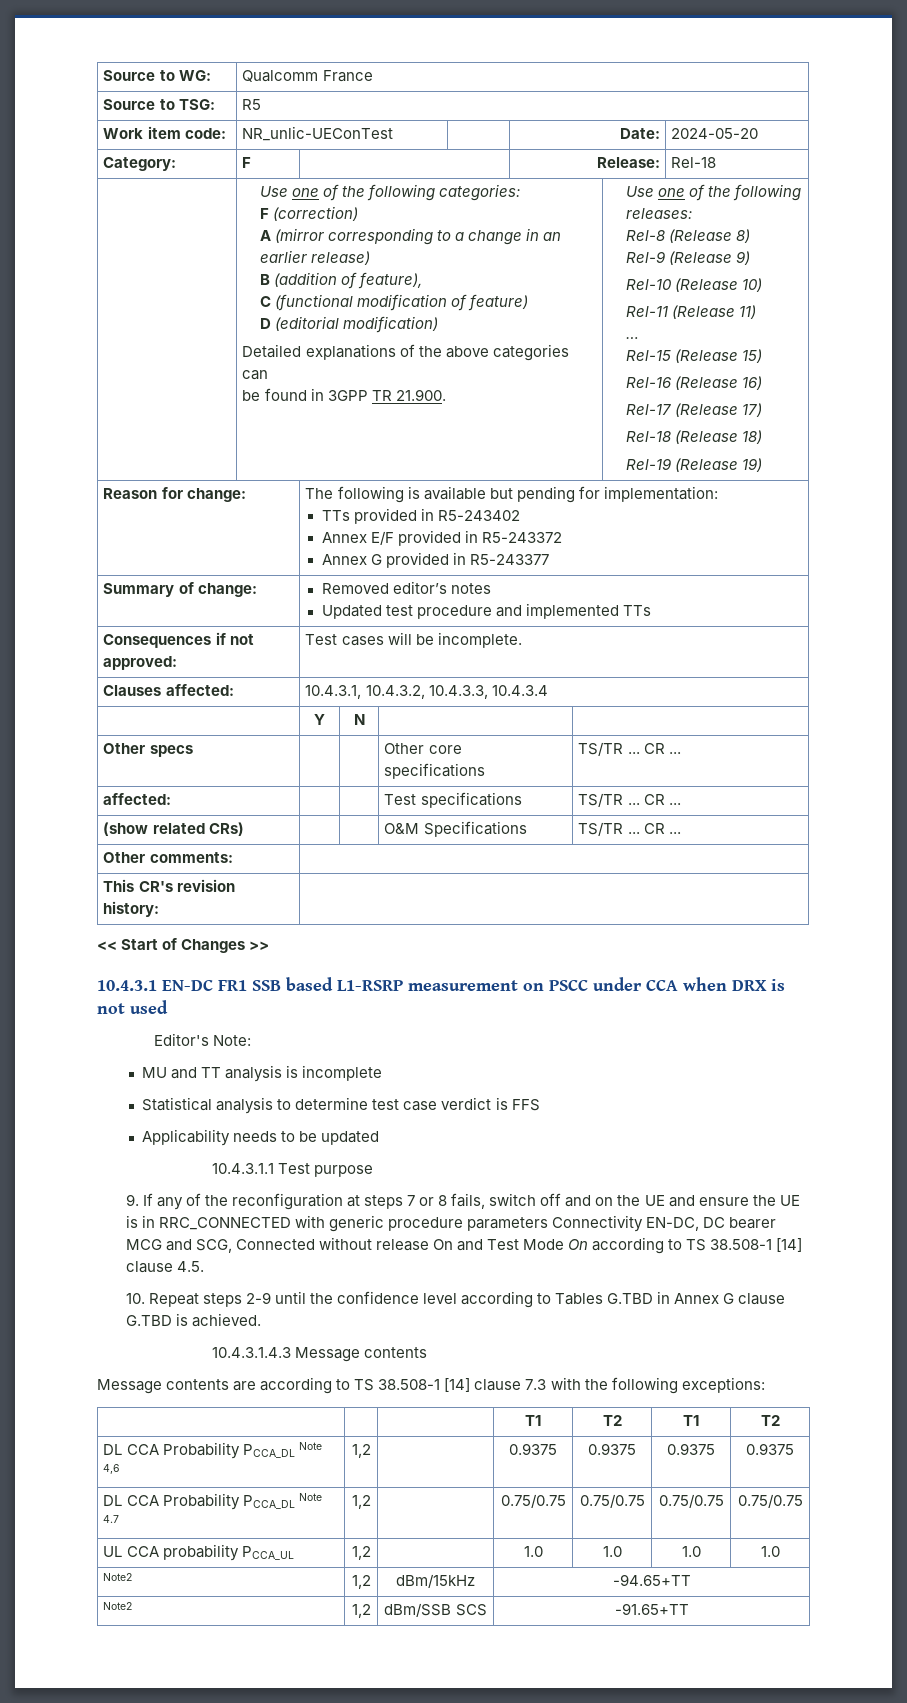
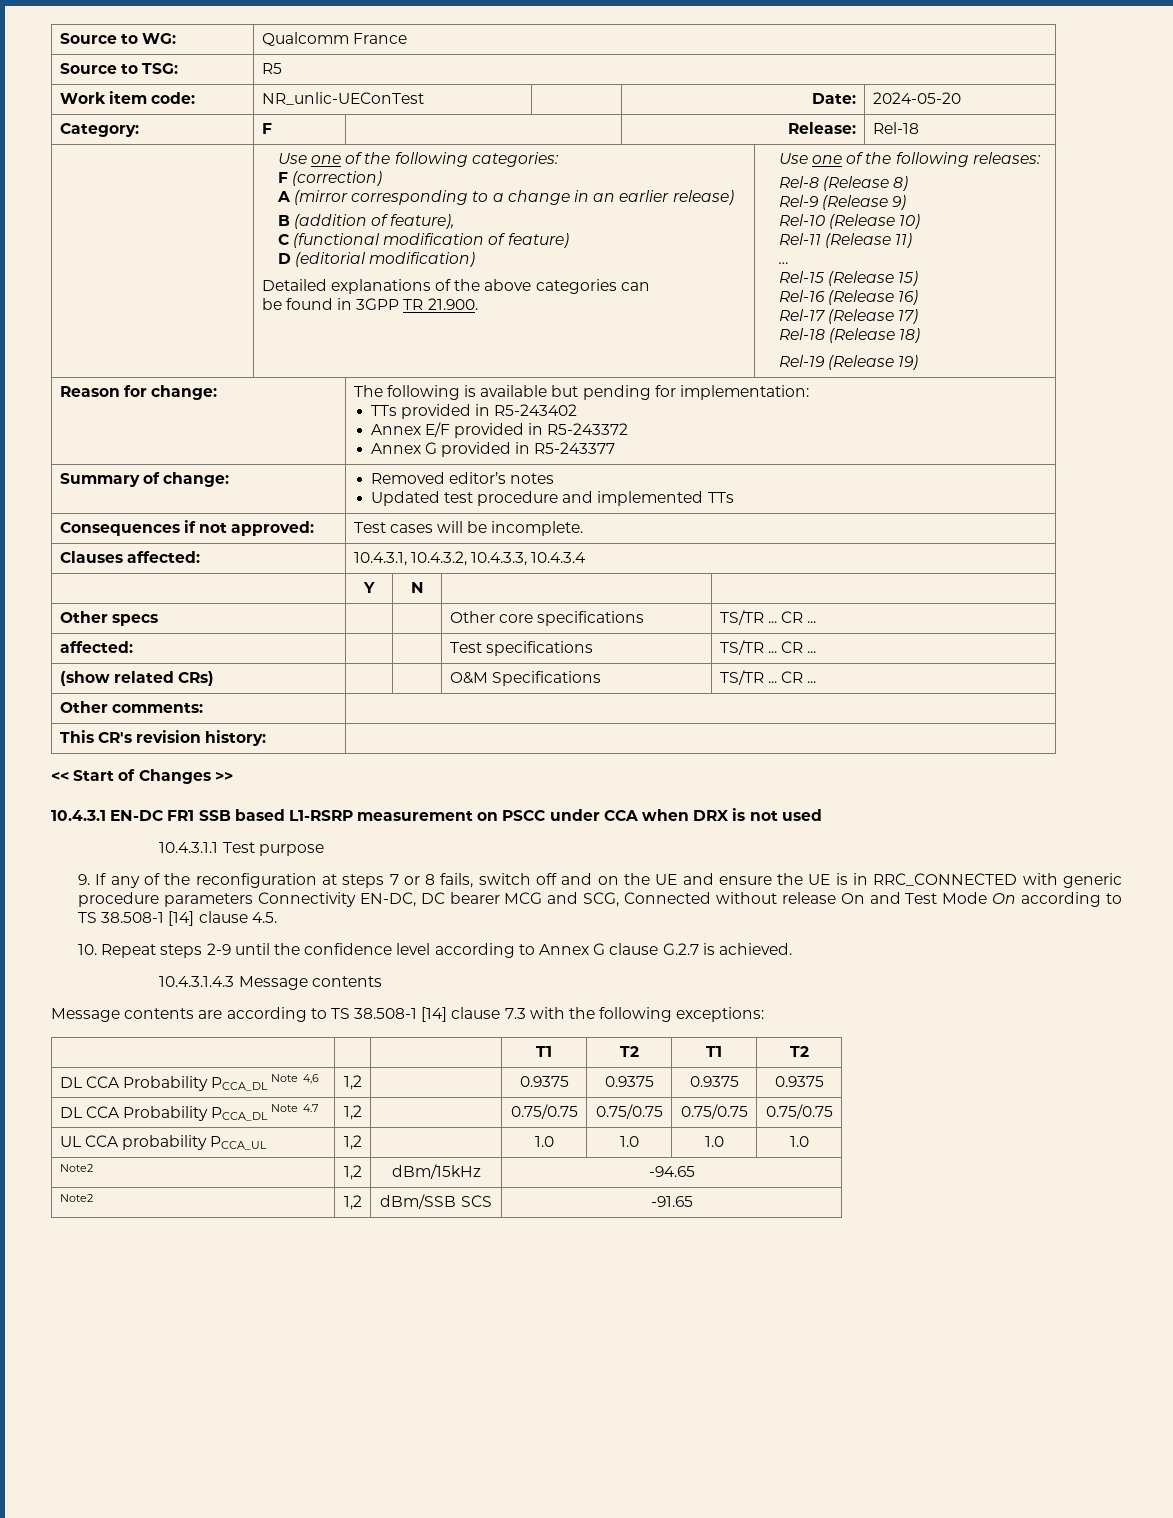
[154,1033,252,1046] [142,1065,383,1082] [142,1097,540,1114] [142,1129,380,1146] // Editor's Note: // MU and TT analysis is incomplete // Statistical analysis to determine test case verdict is FFS // Applicability needs to be updated -> (822, 815) none
[555,1291,671,1305] Tables G.TBD in -> (535, 949) none
[125,1315,172,1326] G.TBD -> [662,943,699,955] G.2.7
[612,1574,691,1586] -94.65+TT -> [648,1166,695,1177] -94.65
[614,1603,689,1615] -91.65+TT -> [650,1196,693,1207] -91.65

